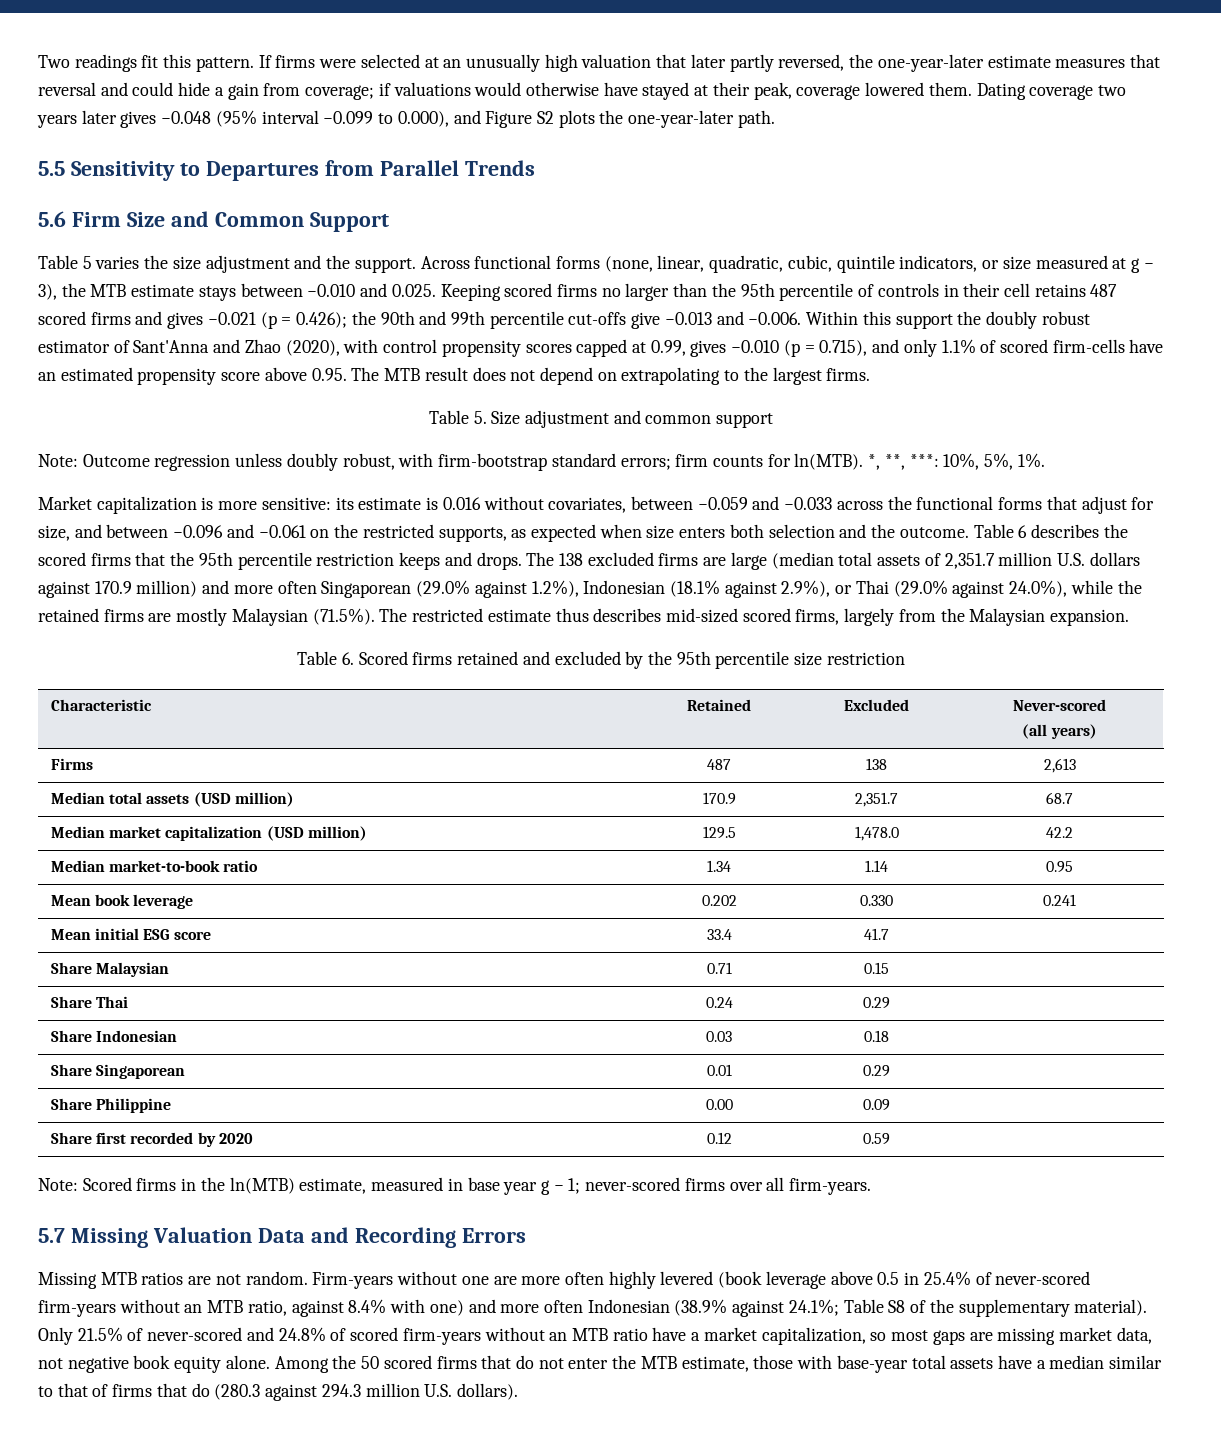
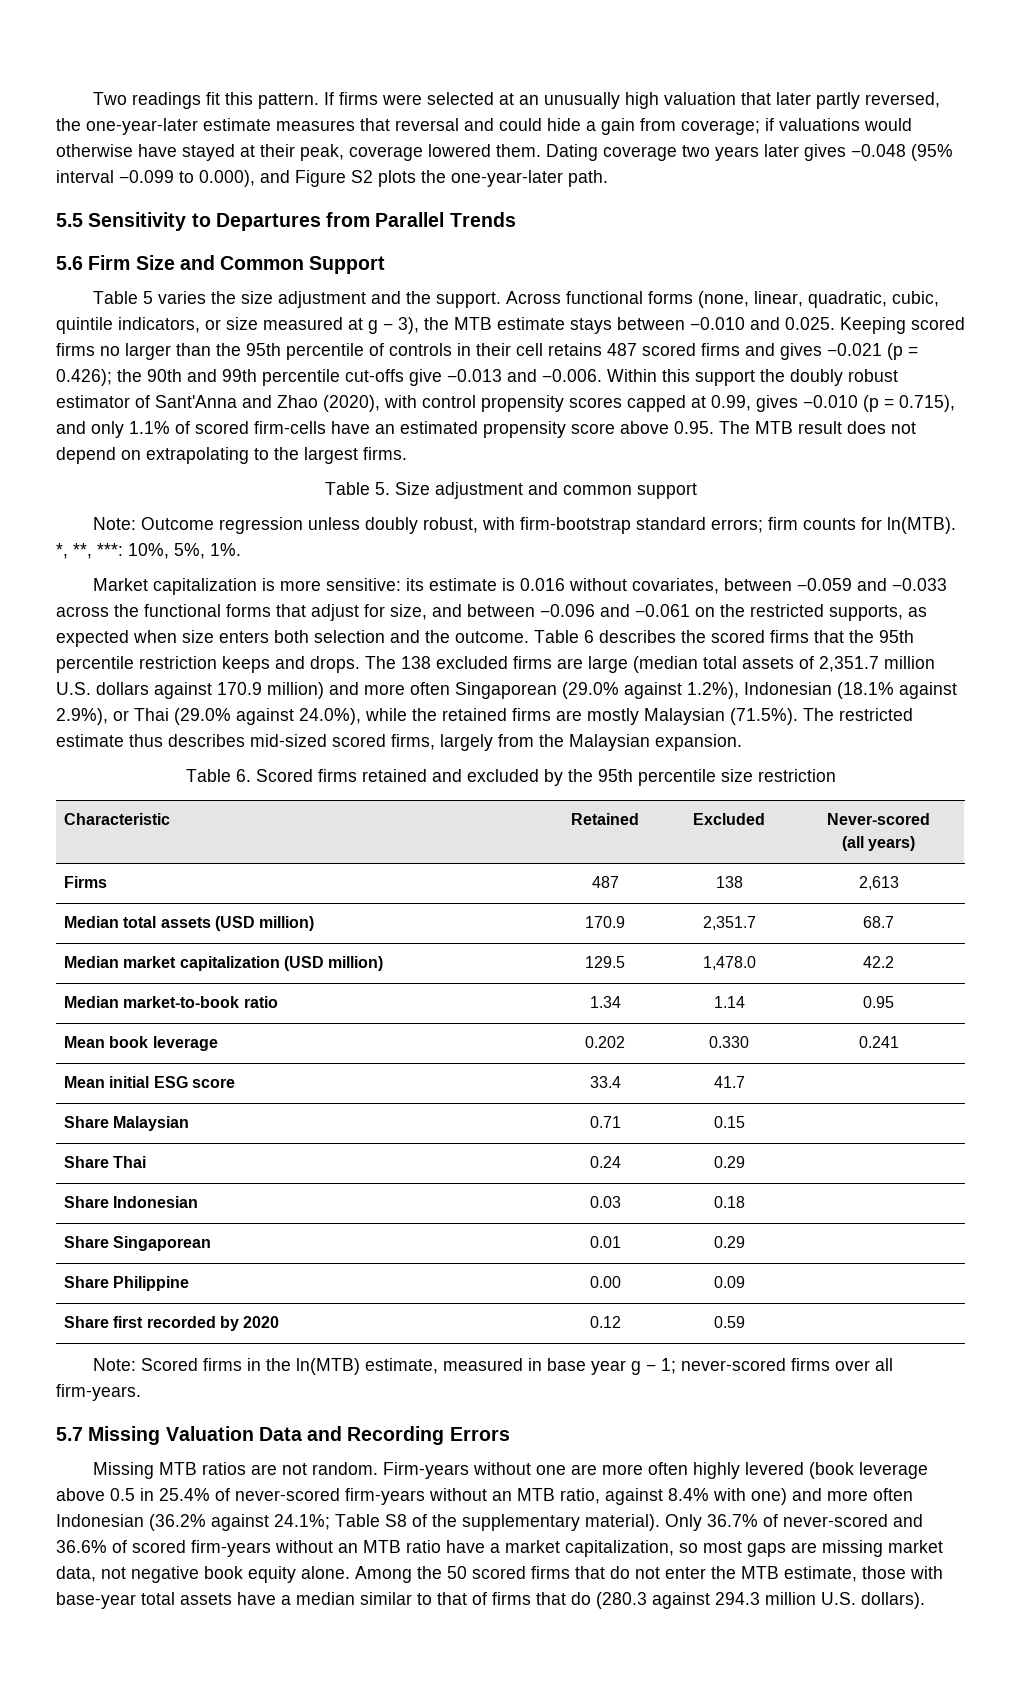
[674,1299,728,1316] (38.9% -> [149,1514,206,1531] (36.2%
[77,1327,123,1342] 21.5% -> [707,1514,758,1527] 36.7%
[278,1327,326,1342] 24.8% -> [56,1540,107,1553] 36.6%

